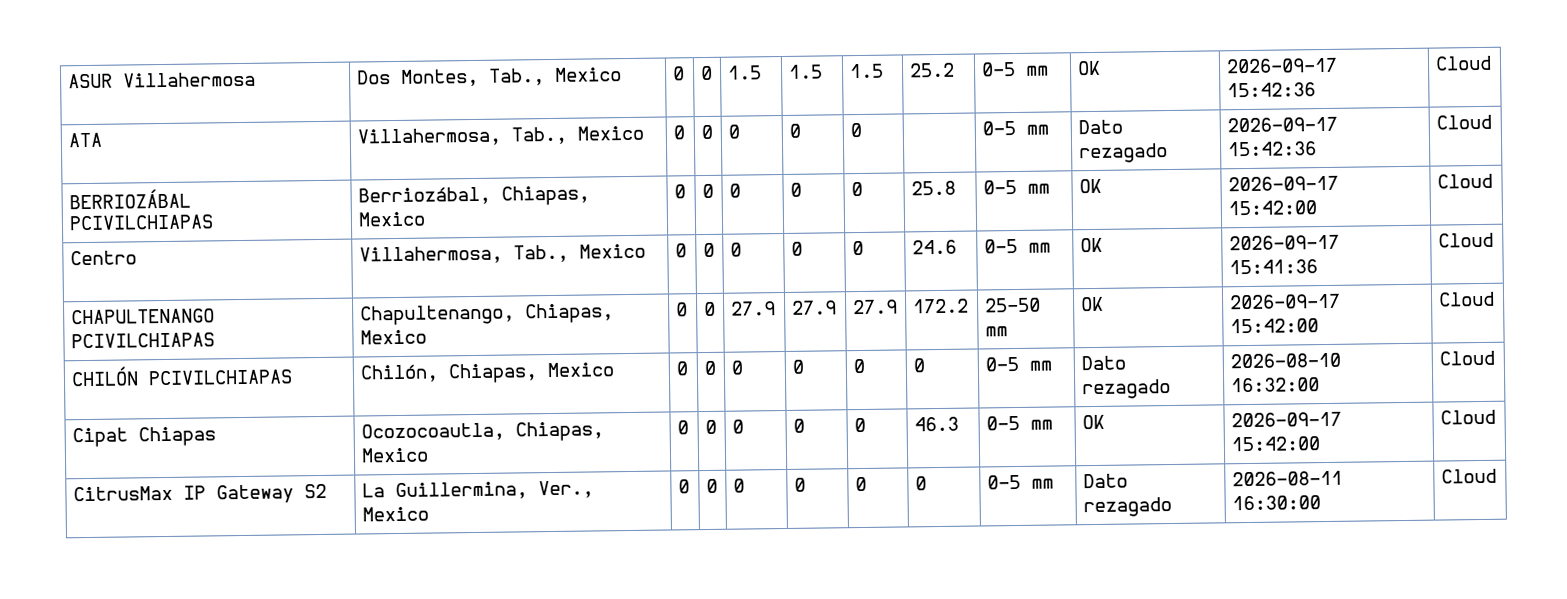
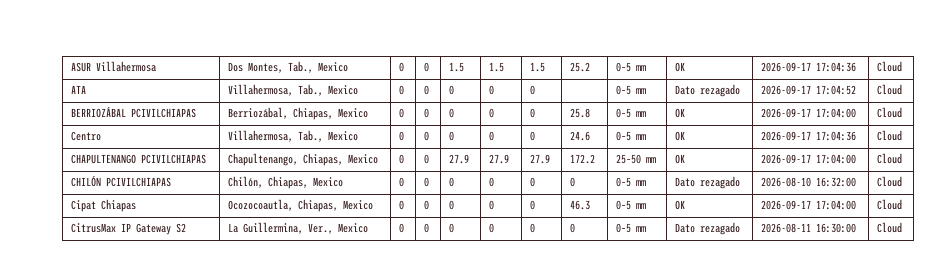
[1226,82,1316,98] 15:42:36 -> [816,62,857,72] 17:04:36
[1227,141,1317,157] 15:42:36 -> [816,85,857,95] 17:04:52
[1227,200,1317,216] 15:42:00 -> [816,108,857,118] 17:04:00
[1228,259,1318,275] 15:41:36 -> [816,131,857,141] 17:04:36
[1229,318,1319,334] 15:42:00 -> [816,154,857,164] 17:04:00
[1230,436,1320,452] 15:42:00 -> [816,200,857,210] 17:04:00

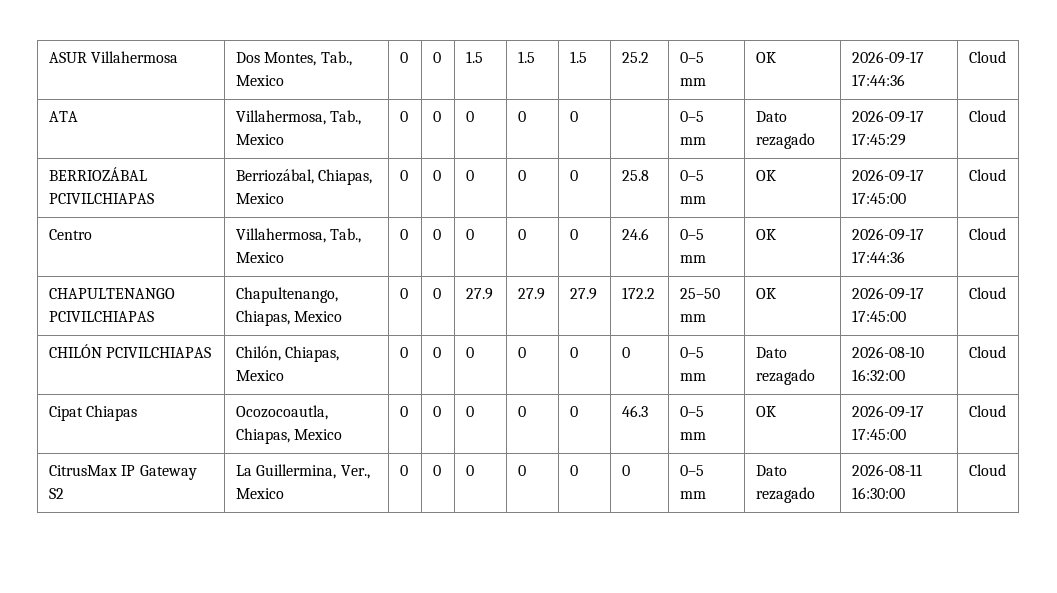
[816,62,857,72] 17:04:36 -> [851,74,905,86] 17:44:36
[816,85,857,95] 17:04:52 -> [851,133,906,146] 17:45:29
[816,108,857,118] 17:04:00 -> [851,192,906,204] 17:45:00
[816,131,857,141] 17:04:36 -> [851,251,905,263] 17:44:36
[816,154,857,164] 17:04:00 -> [851,310,906,322] 17:45:00
[816,200,857,210] 17:04:00 -> [851,428,906,440] 17:45:00

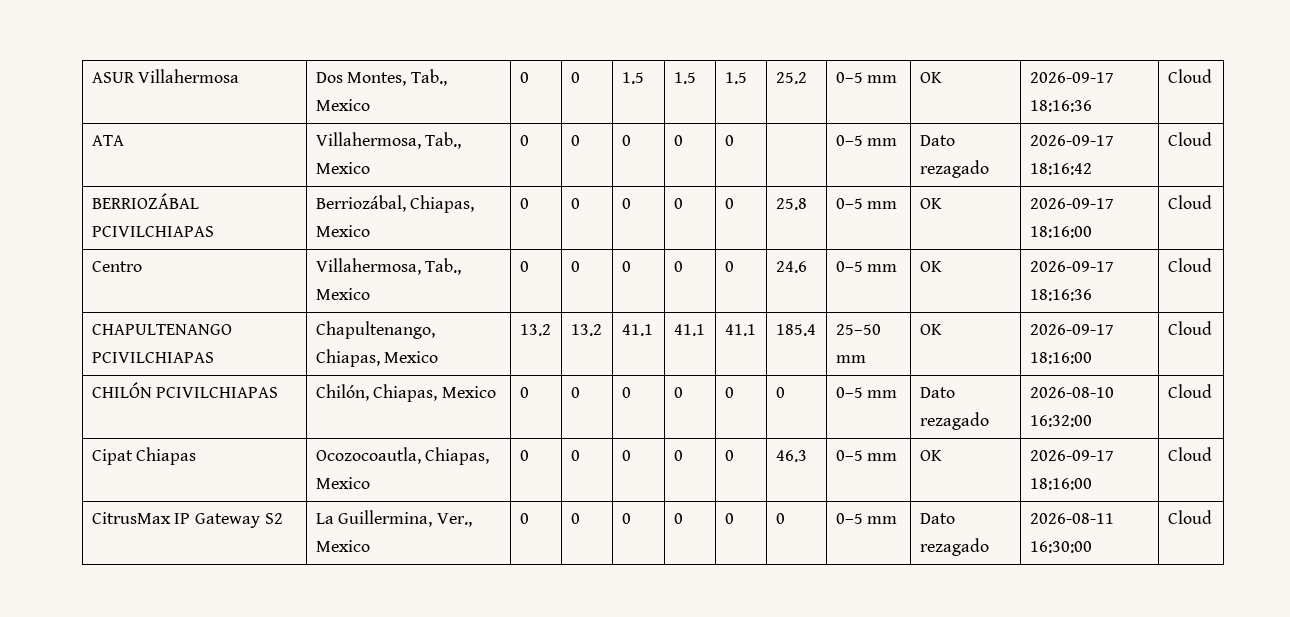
[851,74,905,86] 17:44:36 -> [1029,100,1092,112] 18:16:36
[851,133,906,146] 17:45:29 -> [1029,163,1092,175] 18:16:42
[851,192,906,204] 17:45:00 -> [1029,226,1092,238] 18:16:00
[851,251,905,263] 17:44:36 -> [1029,289,1092,301] 18:16:36
[399,288,408,299] [432,288,441,299] [465,288,493,300] [517,288,545,300] [569,288,597,300] [621,287,655,299] 0 | 0 | 27.9 | 27.9 | 27.9 | 172.2 -> [519,324,551,336] [570,324,602,336] [621,324,653,336] [673,324,705,336] [724,324,756,336] [775,324,816,336] 13.2 | 13.2 | 41.1 | 41.1 | 41.1 | 185.4
[851,310,906,322] 17:45:00 -> [1029,352,1092,364] 18:16:00
[851,428,906,440] 17:45:00 -> [1029,478,1092,490] 18:16:00

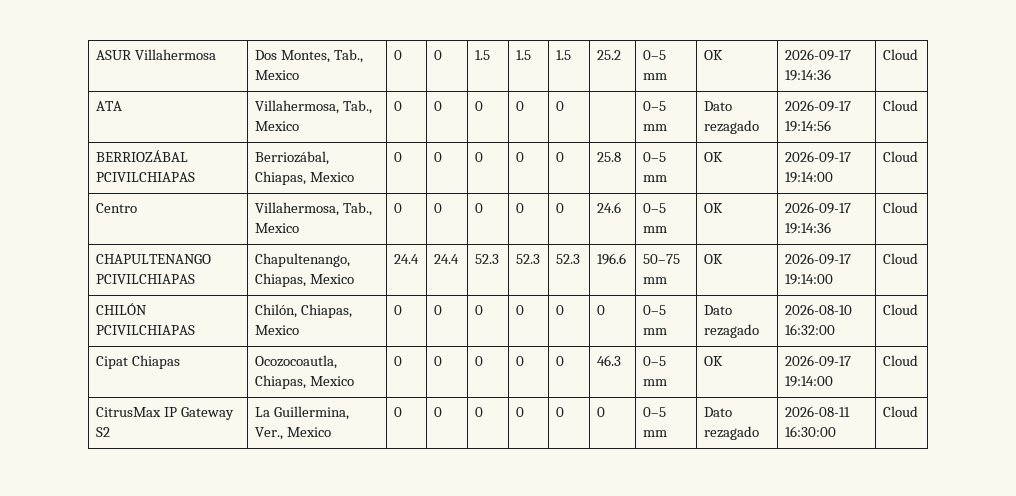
[1029,100,1092,112] 18:16:36 -> [784,69,831,81] 19:14:36
[1029,163,1092,175] 18:16:42 -> [784,120,831,132] 19:14:56
[1029,226,1092,238] 18:16:00 -> [784,172,833,183] 19:14:00
[1029,289,1092,301] 18:16:36 -> [784,222,831,234] 19:14:36
[519,324,551,336] [570,324,602,336] [621,324,653,336] [673,324,705,336] [724,324,756,336] [775,324,816,336] [835,324,881,335] [835,355,866,363] [919,324,942,335] [1029,324,1114,335] [1029,352,1092,364] 13.2 | 13.2 | 41.1 | 41.1 | 41.1 | 185.4 | 25–50 mm | OK | 2026-09-17 18:16:00 -> [393,254,419,264] [433,254,459,264] [474,254,499,264] [515,254,540,264] [555,254,580,264] [596,253,626,265] [642,254,680,264] [642,277,667,284] [703,254,723,264] [784,253,851,265] [784,274,833,285] 24.4 | 24.4 | 52.3 | 52.3 | 52.3 | 196.6 | 50–75 mm | OK | 2026-09-17 19:14:00
[1029,478,1092,490] 18:16:00 -> [784,376,833,387] 19:14:00

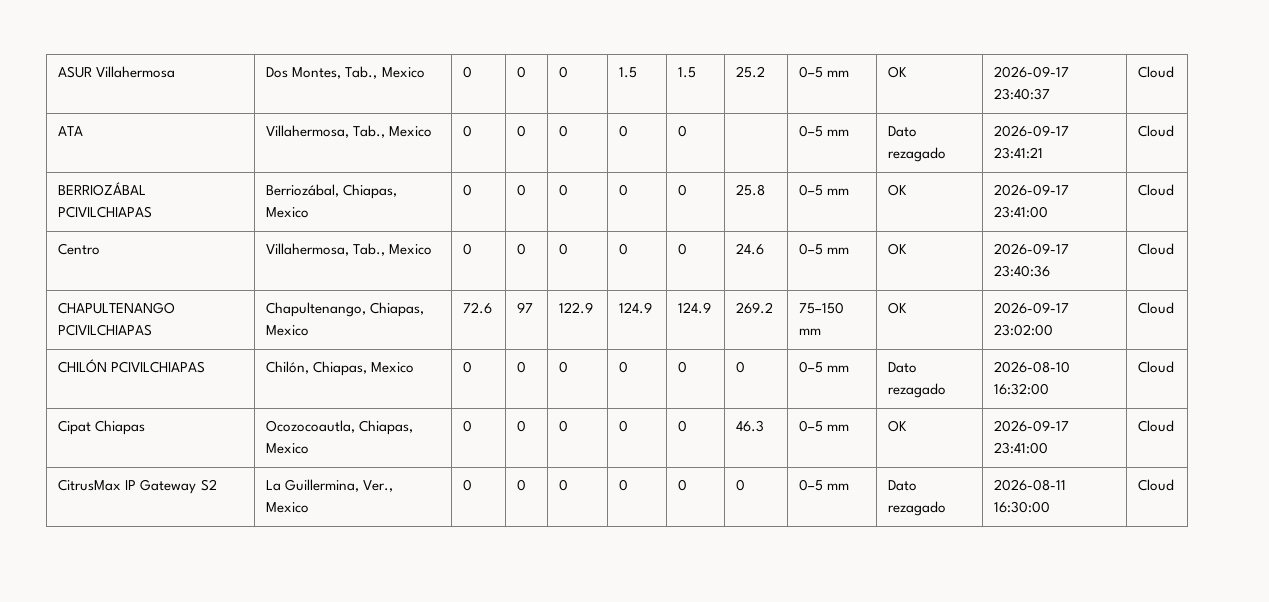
[474,50,490,60] 1.5 -> [559,66,569,78] 0
[784,69,831,81] 19:14:36 -> [994,88,1051,100] 23:40:37
[784,120,831,132] 19:14:56 -> [994,147,1044,159] 23:41:21
[784,172,833,183] 19:14:00 -> [994,206,1049,218] 23:41:00
[784,222,831,234] 19:14:36 -> [994,265,1051,277] 23:40:36
[393,254,419,264] [433,254,459,264] [474,254,499,264] [515,254,540,264] [555,254,580,264] [596,253,626,265] [642,254,680,264] [642,277,667,284] [703,254,723,264] [784,253,851,265] [784,274,833,285] 24.4 | 24.4 | 52.3 | 52.3 | 52.3 | 196.6 | 50–75 mm | OK | 2026-09-17 19:14:00 -> [463,302,493,314] [517,302,534,313] [559,302,594,314] [619,302,653,314] [678,302,712,314] [736,302,774,314] [799,302,845,314] [799,328,822,335] [888,302,908,314] [994,302,1070,314] [994,324,1054,336] 72.6 | 97 | 122.9 | 124.9 | 124.9 | 269.2 | 75–150 mm | OK | 2026-09-17 23:02:00
[784,376,833,387] 19:14:00 -> [994,442,1049,454] 23:41:00

